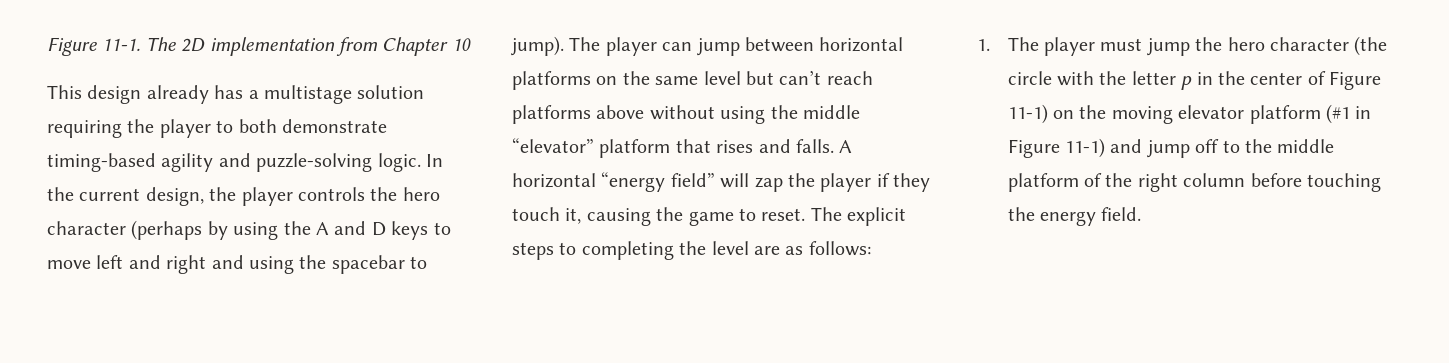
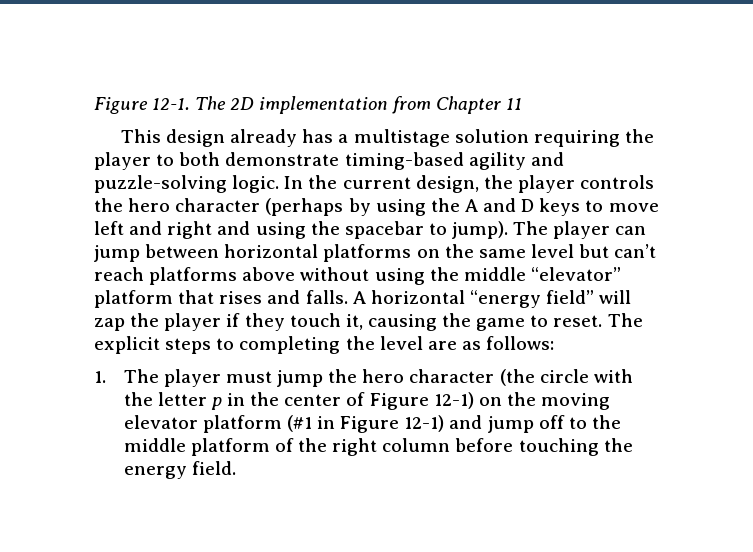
[47,37,141,56] Figure 11-1. -> [94,97,191,114] Figure 12-1.
[451,38,471,51] 10 -> [505,98,522,110] 11
[1007,104,1048,124] 11-1) -> [433,392,474,409] 12-1)
[1065,138,1106,158] 11-1) -> [404,415,445,432] 12-1)

